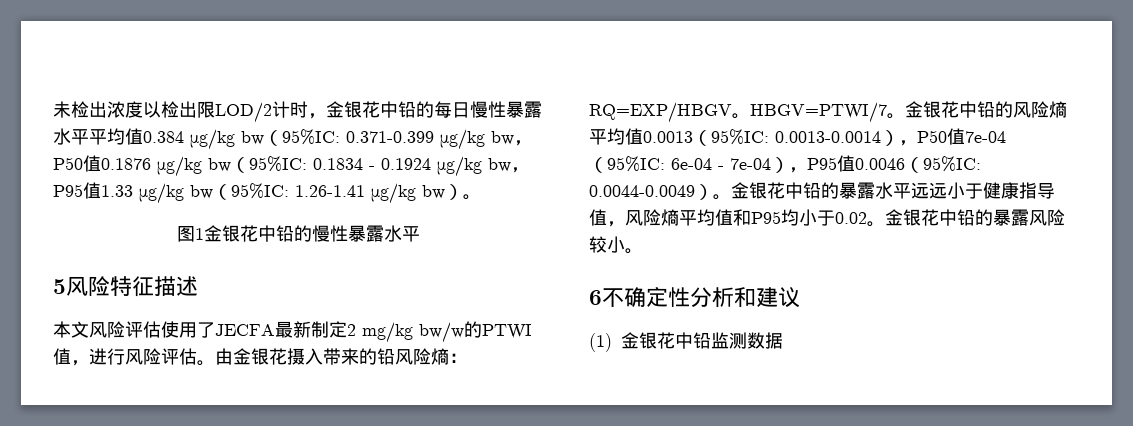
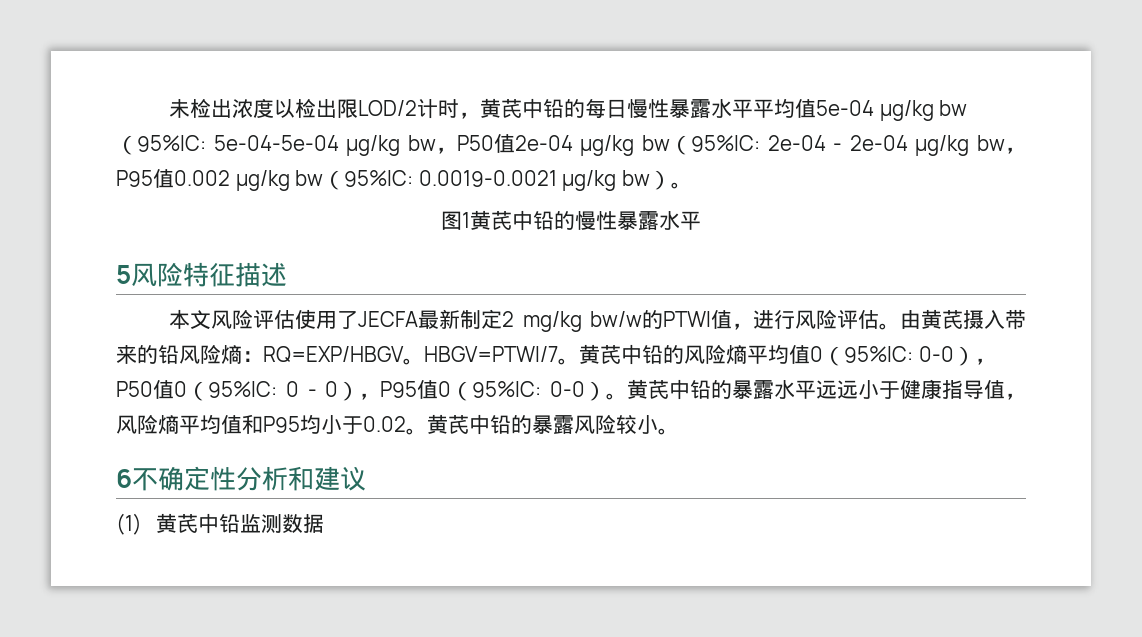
[326,101,380,118] 金银花 -> [480,98,523,118] 黄芪
[143,129,434,150] 0.384 μg/kg bw（95%IC: 0.371-0.399 -> [816,100,968,121] [116,135,339,155] 5e-04 μg/kg bw（95%IC: 5e-04-5e-04
[101,156,431,177] 0.1876 μg/kg bw（95%IC: 0.1834 - 0.1924 -> [514,135,908,156] 2e-04 μg/kg bw（95%IC: 2e-04 - 2e-04
[101,183,365,204] 1.33 μg/kg bw（95%IC: 1.26-1.41 -> [174,170,557,191] 0.002 μg/kg bw（95%IC: 0.0019-0.0021
[204,225,258,242] 金银花 -> [470,210,512,230] 黄芪
[233,348,287,365] 金银花 -> [921,309,964,329] 黄芪
[905,101,959,118] 金银花 -> [579,344,621,364] 黄芪
[643,128,1006,146] [589,155,981,173] [589,182,785,200] 0.0013（95%IC: 0.0013-0.0014），P50值7e-04（95%IC: 6e-04 - 7e-04），P95值0.0046（95%IC: 0.0044-0.0049）。金银花 -> [810,346,996,366] [116,379,669,401] 0（95%IC: 0-0），P50值0（95%IC: 0 - 0），P95值0（95%IC: 0-0）。黄芪
[885,209,939,226] 金银花 -> [427,414,469,434] 黄芪
[620,332,675,349] 金银花 -> [155,513,198,533] 黄芪

